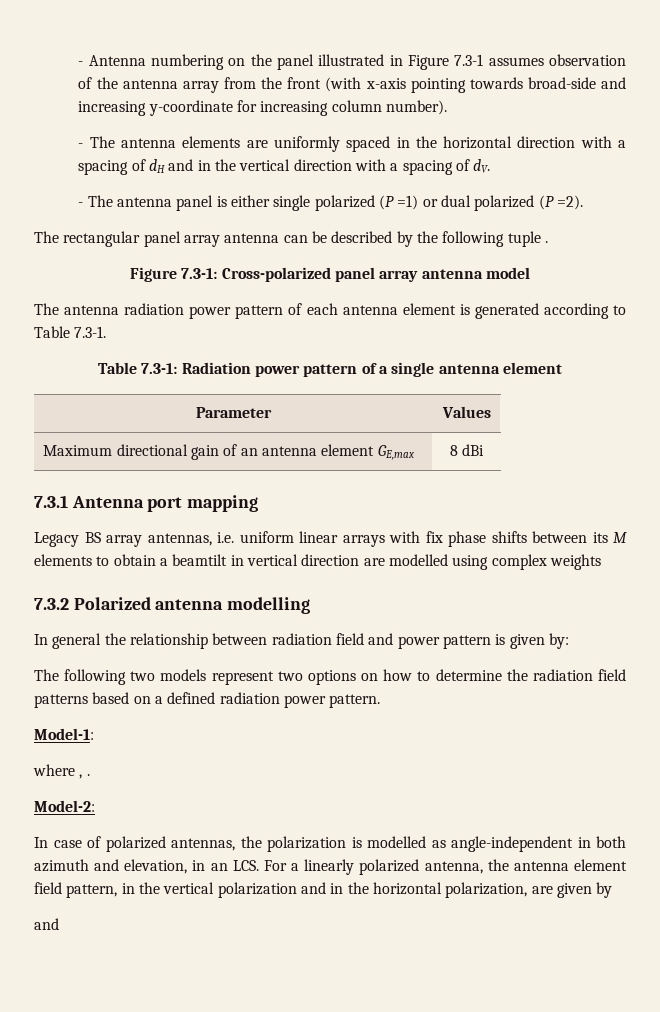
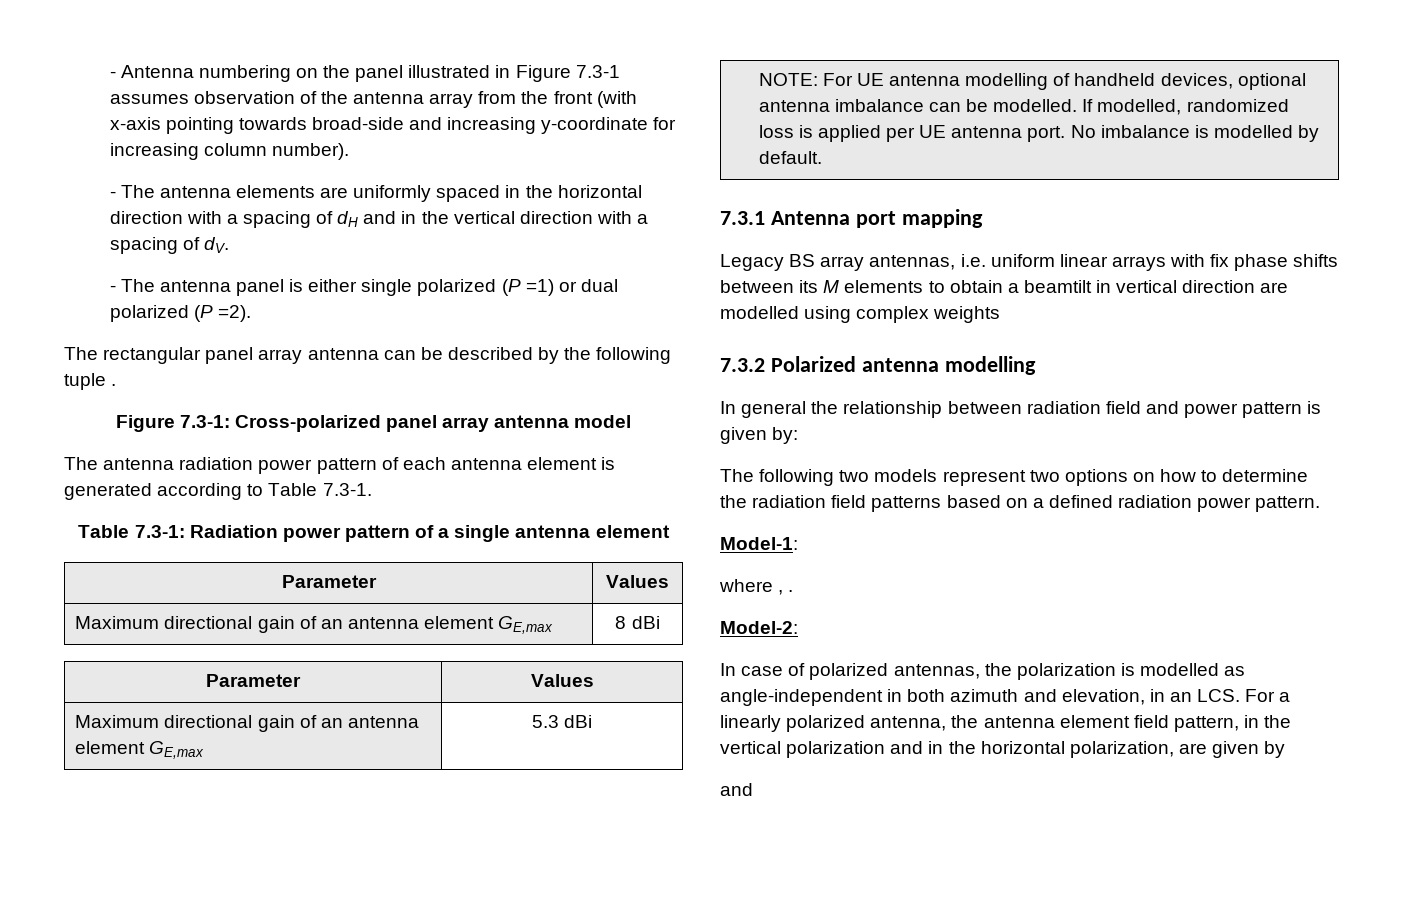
(485, 450) none -> [206,674,301,687] [530,674,594,687] [75,715,419,732] [75,741,205,759] [531,715,593,728] [758,73,1306,90] [758,99,1289,115] [758,125,1320,142] [758,151,822,164] // Parameter | Values // Maximum directional gain of an antenna element GE,max | 5.3 dBi // NOTE: For UE antenna modelling of handheld devices, optional antenna imbalance can be modelled. If modelled, randomized loss is applied per UE antenna port. No imbalance is modelled by default.

